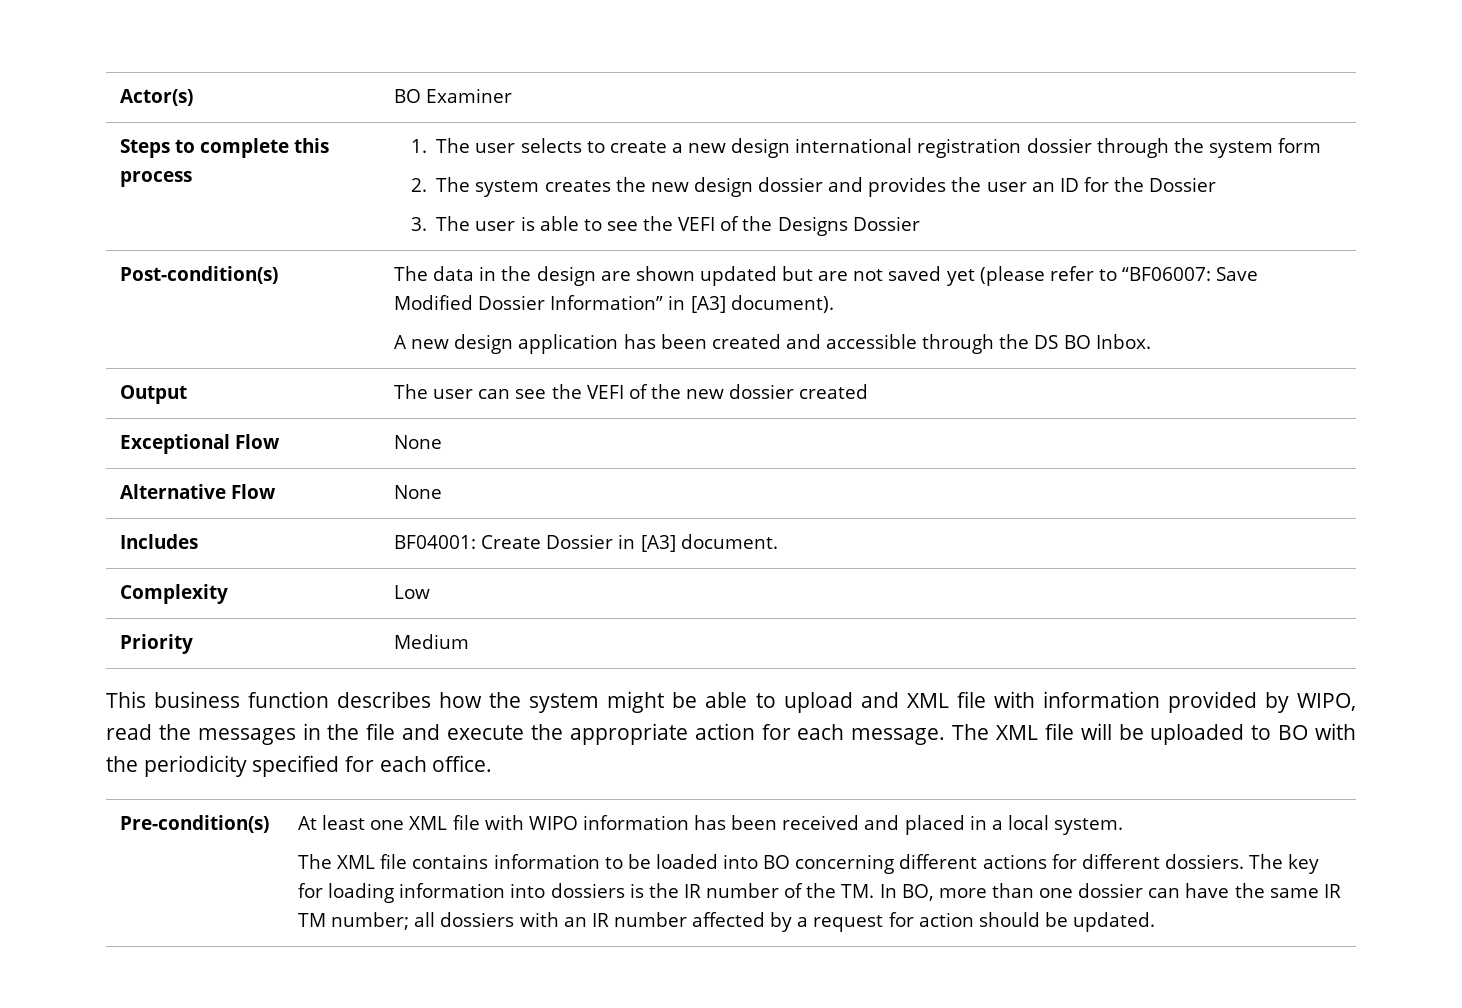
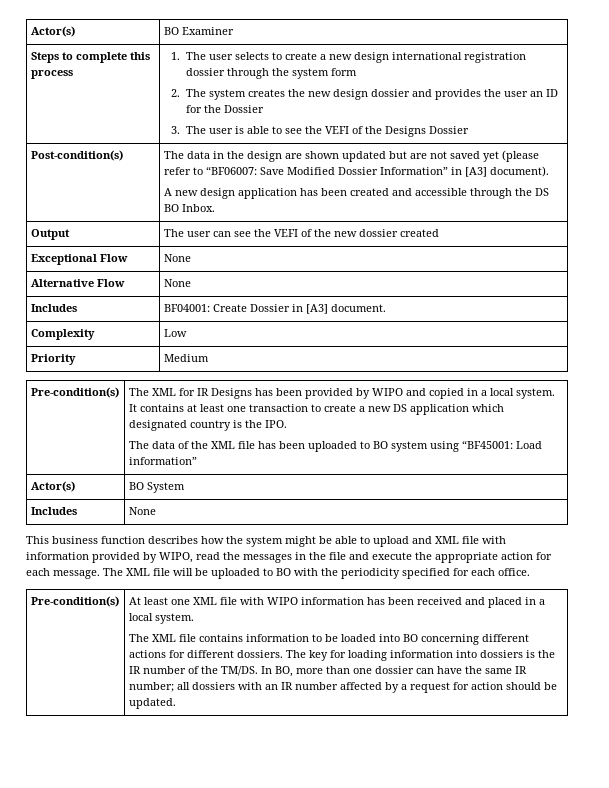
(470, 641) none -> [30,387,119,398] [128,388,555,399] [128,404,504,415] [128,420,287,431] [128,440,542,452] [128,457,197,465] [30,481,75,492] [128,482,185,493] [30,507,77,515] [128,507,156,515] // Pre-condition(s) | The XML for IR Designs has been provided by WIPO and copied in a local system. It contains at least one transaction to create a new DS application which designated country is the IPO. // The data of the XML file has been uploaded to BO system using “BF45001: Load information” // Actor(s) | BO System // Includes | None
[841,884,875,898] TM. -> [220,666,258,676] TM/DS.
[298,913,327,927] TM -> (527, 670) none

